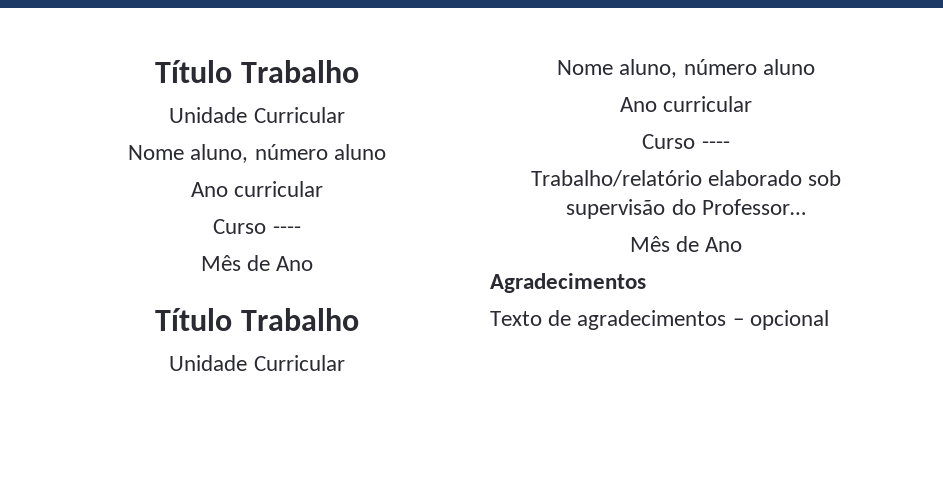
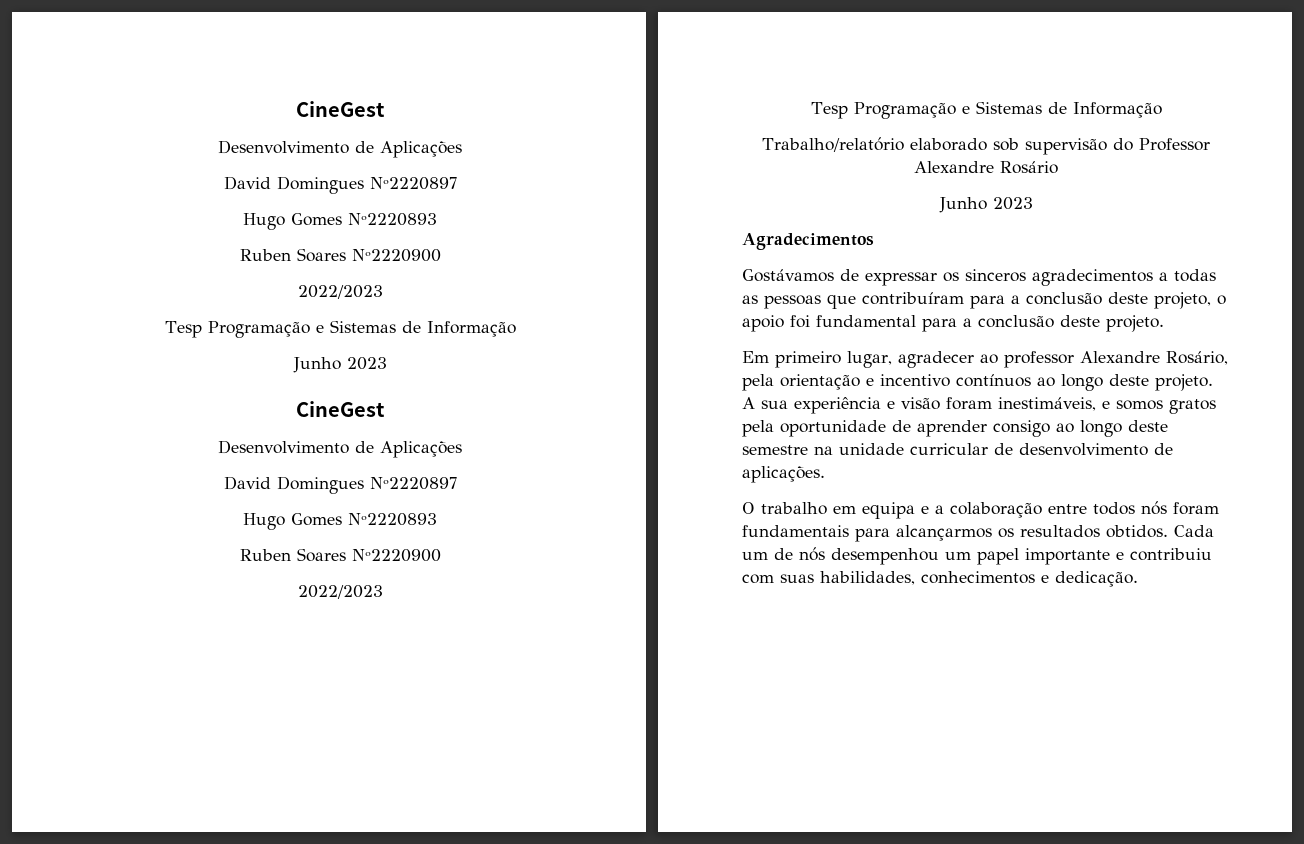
[155,60,359,83] [169,107,345,123] [128,144,386,163] [190,181,324,197] [213,219,301,234] [200,255,314,271] [155,308,359,331] [169,355,345,371] [557,59,815,78] [619,96,753,112] [642,134,730,149] Título Trabalho // Unidade Curricular // Nome aluno, número aluno // Ano curricular // Curso ---- // Mês de Ano // Título Trabalho // Unidade Curricular // Nome aluno, número aluno // Ano curricular // Curso ---- -> [296,101,385,117] [218,140,462,158] [223,176,457,194] [243,213,437,230] [239,248,441,262] [297,285,383,299] [164,320,516,338] [292,357,387,373] [296,401,385,417] [218,440,462,458] [223,476,457,494] [243,513,437,530] [239,548,441,562] [297,585,383,599] [810,101,1162,119] CineGest // Desenvolvimento de Aplicações // David Domingues Nº2220897 // Hugo Gomes Nº2220893 // Ruben Soares Nº2220900 // 2022/2023 // Tesp Programação e Sistemas de Informação // Junho 2023 // CineGest // Desenvolvimento de Aplicações // David Domingues Nº2220897 // Hugo Gomes Nº2220893 // Ruben Soares Nº2220900 // 2022/2023 // Tesp Programação e Sistemas de Informação
[701,199,806,215] [629,236,743,252] [490,273,646,293] [490,310,829,330] Professor… // Mês de Ano // Agradecimentos // Texto de agradecimentos – opcional -> [1138,138,1210,151] [914,161,1058,174] [938,197,1033,213] [742,233,874,250] [742,269,1216,286] [742,292,1226,309] [742,315,1164,332] [742,351,1228,368] [742,374,1213,391] [742,397,1216,414] [742,420,1168,437] [742,443,1173,456] [742,466,825,483] [742,501,1219,519] [742,525,1214,542] [742,547,1212,565] [742,571,1138,587] Professor Alexandre Rosário // Junho 2023 // Agradecimentos // Gostávamos de expressar os sinceros agradecimentos a todas as pessoas que contribuíram para a conclusão deste projeto, o apoio foi fundamental para a conclusão deste projeto. // Em primeiro lugar, agradecer ao professor Alexandre Rosário, pela orientação e incentivo contínuos ao longo deste projeto. A sua experiência e visão foram inestimáveis, e somos gratos pela oportunidade de aprender consigo ao longo deste semestre na unidade curricular de desenvolvimento de aplicações. // O trabalho em equipa e a colaboração entre todos nós foram fundamentais para alcançarmos os resultados obtidos. Cada um de nós desempenhou um papel importante e contribuiu com suas habilidades, conhecimentos e dedicação.

